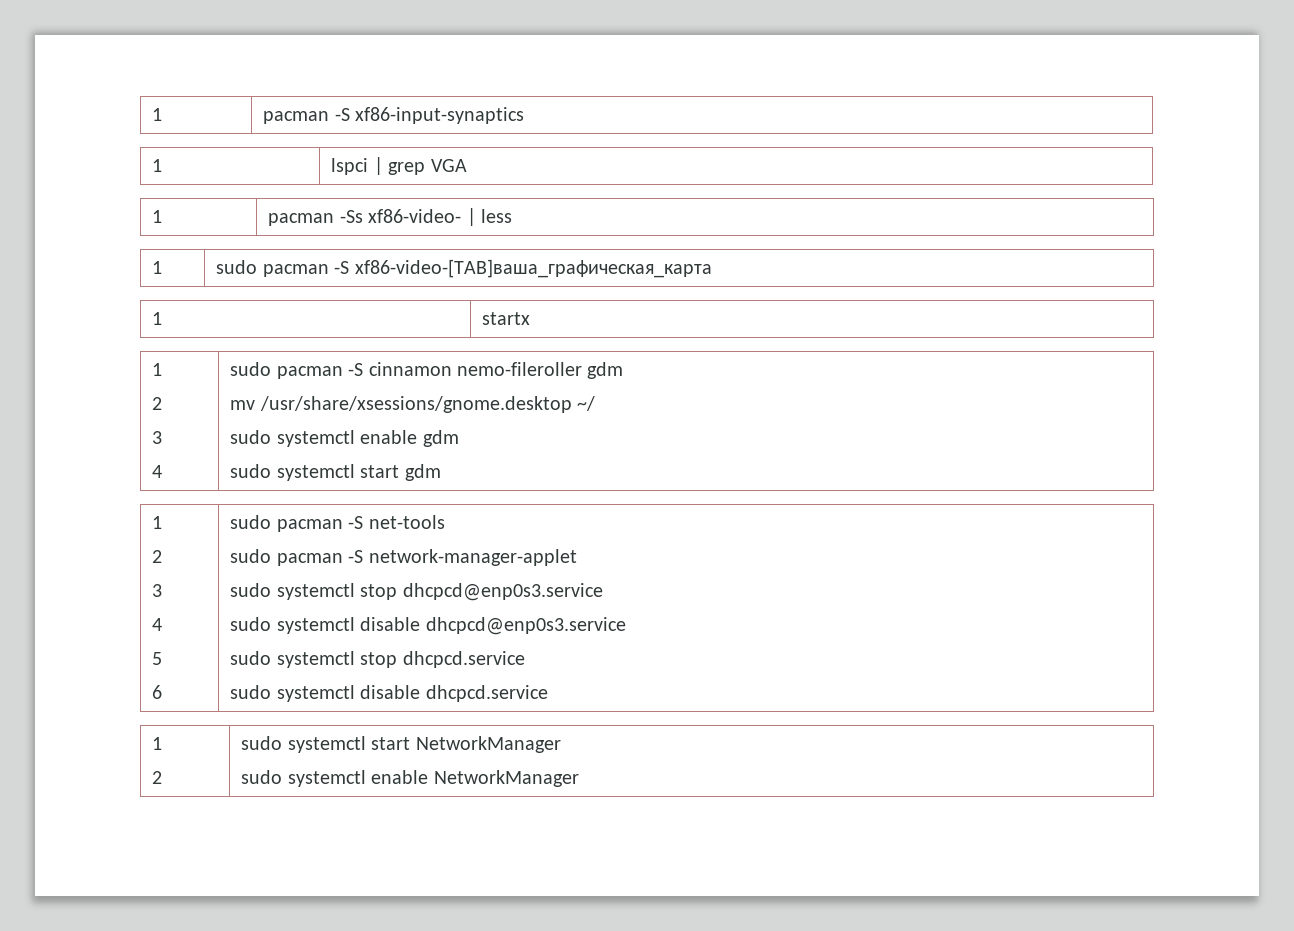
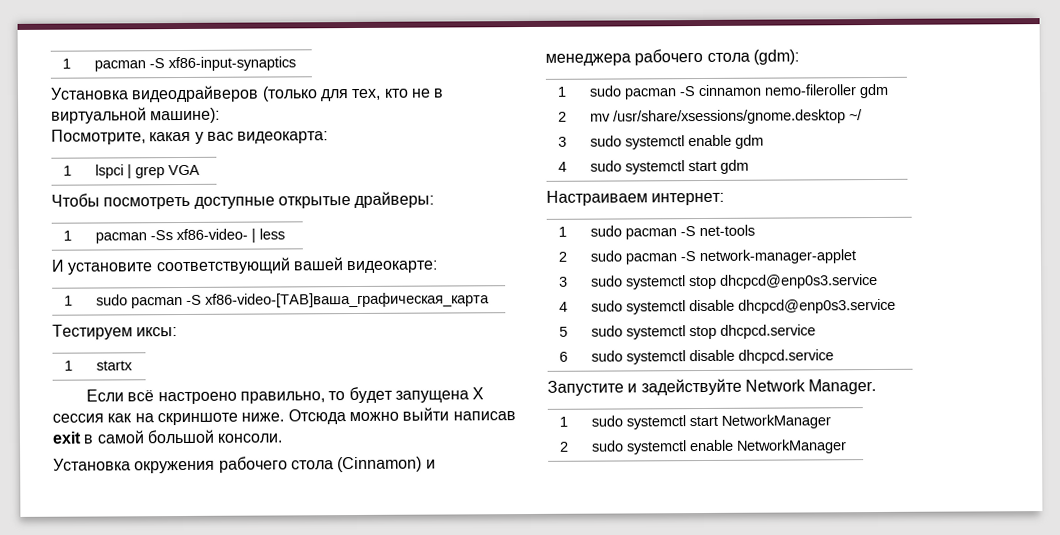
(525, 115) none -> [50,85,445,103] [51,107,221,124] [51,129,329,145] // Установка видеодрайверов (только для тех, кто не в виртуальной машине): // Посмотрите, какая у вас видеокарта:
(467, 165) none -> [51,191,435,210] // Чтобы посмотреть доступные открытые драйверы:
(512, 216) none -> [51,257,439,275] // И установите соответствующий вашей видеокарте:
(712, 268) none -> [52,324,178,340] // Тестируем иксы:
(531, 318) none -> [86,386,485,405] [52,407,516,426] [52,429,284,444] [53,456,436,474] [545,48,799,66] // Если всё настроено правильно, то будет запущена X сессия как на скриншоте ниже. Отсюда можно выйти написав exit в самой большой консоли. // Установка окружения рабочего стола (Cinnamon) и менеджера рабочего стола (gdm):
(441, 472) none -> [546,190,725,206] // Настраиваем интернет:
(548, 693) none -> [547,378,877,396] // Запустите и задействуйте Network Manager.

